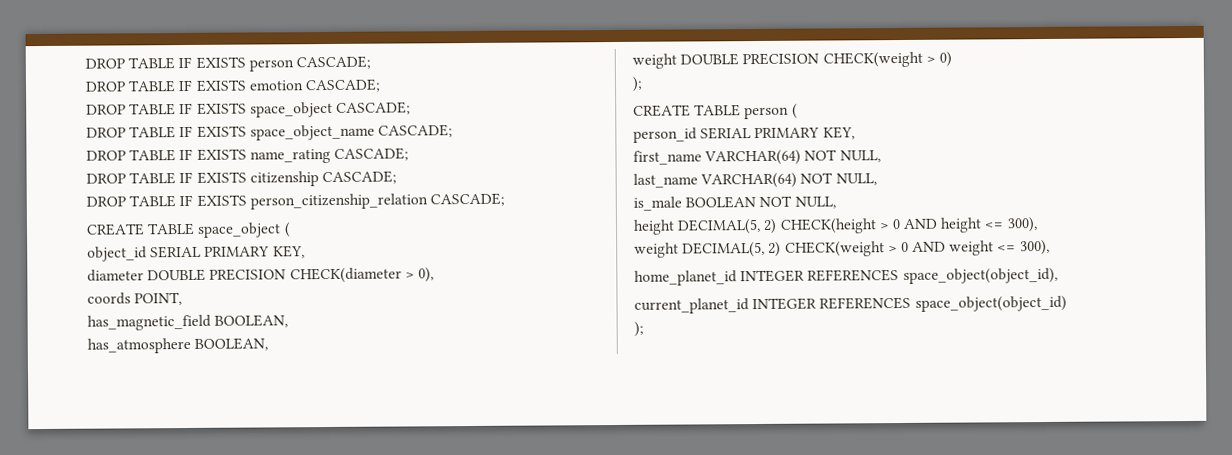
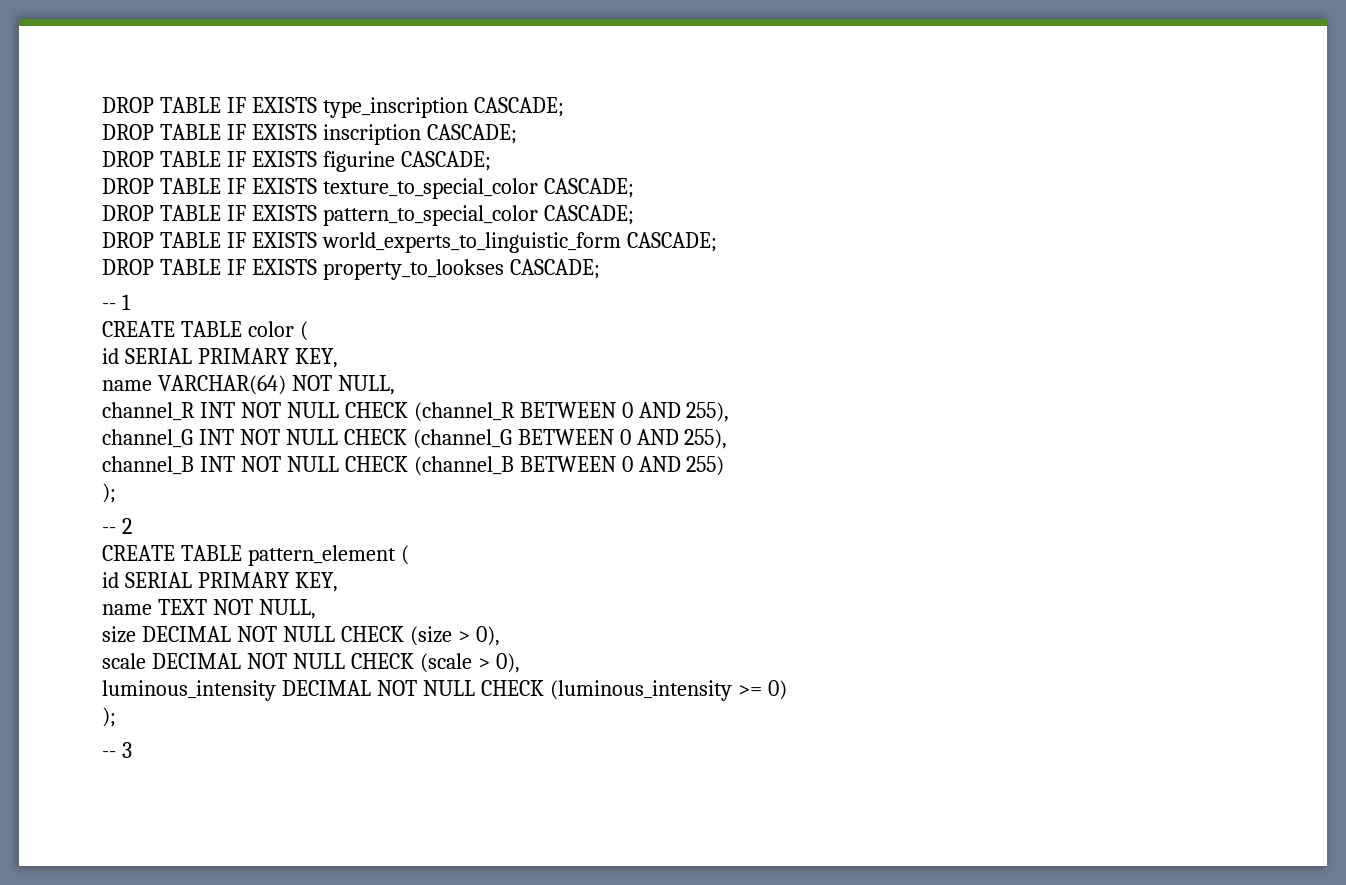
[85,55,371,72] [85,78,381,93] [86,101,411,118] [86,124,453,141] [86,147,409,164] [86,170,397,187] [86,192,505,210] [86,222,291,238] [87,245,305,262] [87,267,434,284] [87,292,183,306] [87,314,289,331] [87,337,269,354] [632,51,952,69] [632,76,643,92] [633,103,798,120] [633,126,855,143] [633,149,881,166] [633,172,877,189] [633,195,836,211] [633,217,1038,235] [634,239,1050,258] [634,267,1058,286] [634,295,1067,314] [634,321,644,337] DROP TABLE IF EXISTS person CASCADE; // DROP TABLE IF EXISTS emotion CASCADE; // DROP TABLE IF EXISTS space_object CASCADE; // DROP TABLE IF EXISTS space_object_name CASCADE; // DROP TABLE IF EXISTS name_rating CASCADE; // DROP TABLE IF EXISTS citizenship CASCADE; // DROP TABLE IF EXISTS person_citizenship_relation CASCADE; // CREATE TABLE space_object ( // object_id SERIAL PRIMARY KEY, // diameter DOUBLE PRECISION CHECK(diameter > 0), // coords POINT, // has_magnetic_field BOOLEAN, // has_atmosphere BOOLEAN, // weight DOUBLE PRECISION CHECK(weight > 0) // ); // CREATE TABLE person ( // person_id SERIAL PRIMARY KEY, // first_name VARCHAR(64) NOT NULL, // last_name VARCHAR(64) NOT NULL, // is_male BOOLEAN NOT NULL, // height DECIMAL(5, 2) CHECK(height > 0 AND height <= 300), // weight DECIMAL(5, 2) CHECK(weight > 0 AND weight <= 300), // home_planet_id INTEGER REFERENCES space_object(object_id), // current_planet_id INTEGER REFERENCES space_object(object_id) // ); -> [102,97,564,118] [102,124,517,145] [102,151,491,172] [102,178,634,199] [102,205,634,226] [102,232,717,253] [102,259,600,280] [102,294,131,310] [102,321,308,341] [102,348,338,368] [102,375,395,395] [102,402,730,422] [102,429,728,449] [102,456,725,476] [102,483,116,503] [102,518,132,534] [102,545,409,566] [102,572,338,592] [102,599,316,619] [102,626,500,646] [102,653,520,673] [102,680,787,701] [102,707,116,727] [102,742,132,758] DROP TABLE IF EXISTS type_inscription CASCADE; // DROP TABLE IF EXISTS inscription CASCADE; // DROP TABLE IF EXISTS figurine CASCADE; // DROP TABLE IF EXISTS texture_to_special_color CASCADE; // DROP TABLE IF EXISTS pattern_to_special_color CASCADE; // DROP TABLE IF EXISTS world_experts_to_linguistic_form CASCADE; // DROP TABLE IF EXISTS property_to_lookses CASCADE; // -- 1 // CREATE TABLE color ( // id SERIAL PRIMARY KEY, // name VARCHAR(64) NOT NULL, // channel_R INT NOT NULL CHECK (channel_R BETWEEN 0 AND 255), // channel_G INT NOT NULL CHECK (channel_G BETWEEN 0 AND 255), // channel_B INT NOT NULL CHECK (channel_B BETWEEN 0 AND 255) // ); // -- 2 // CREATE TABLE pattern_element ( // id SERIAL PRIMARY KEY, // name TEXT NOT NULL, // size DECIMAL NOT NULL CHECK (size > 0), // scale DECIMAL NOT NULL CHECK (scale > 0), // luminous_intensity DECIMAL NOT NULL CHECK (luminous_intensity >= 0) // ); // -- 3

